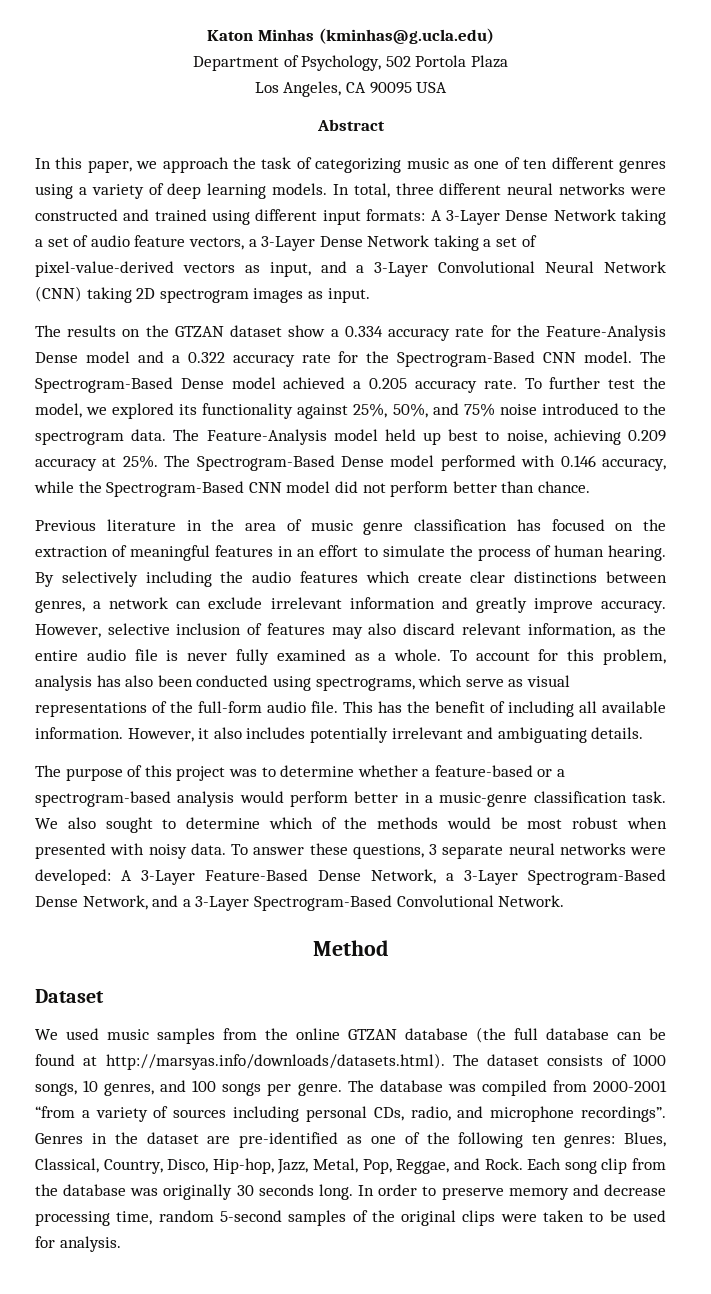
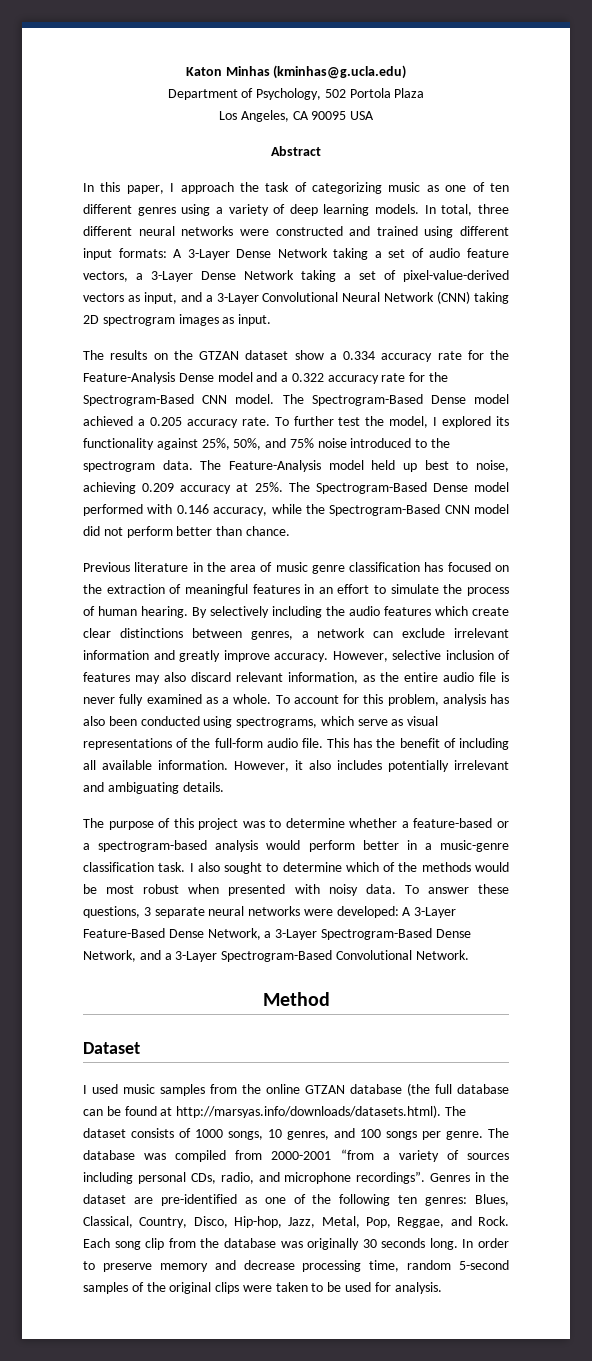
[136,161,158,169] we -> [170,183,175,192] I
[86,407,108,415] we -> [433,417,438,426] I
[35,818,58,829] We -> [189,863,194,872] I
[35,1029,58,1040] We -> [83,1085,87,1094] I

